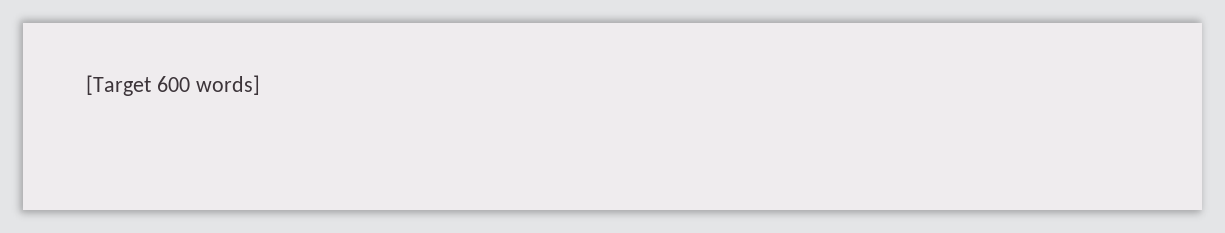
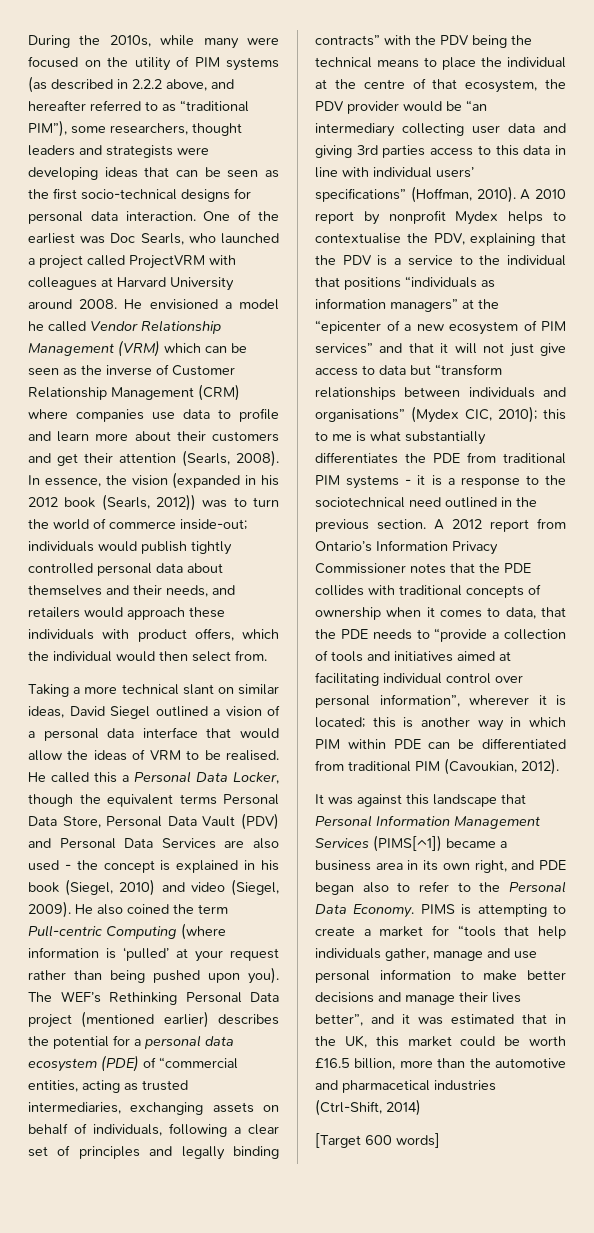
(86, 85) none -> [28,35,279,49] [28,56,279,71] [28,76,234,93] [28,100,249,112] [28,120,242,137] [28,145,209,158] [28,167,279,180] [28,188,251,202] [28,210,279,224] [28,233,279,245] [28,255,236,269] [28,277,234,291] [28,299,279,310] [28,320,221,334] [28,340,247,357] [28,364,235,376] [28,384,240,401] [28,408,279,422] [28,431,279,442] [28,450,279,467] [28,472,279,489] [28,494,279,511] [28,518,247,530] [28,541,232,555] [28,563,223,576] [28,585,235,597] [28,607,225,620] [28,628,279,642] [28,650,267,662] [28,684,279,697] [28,705,280,719] [28,727,279,741] [28,749,279,761] [28,771,279,784] [28,794,279,807] [28,813,279,830] [28,838,279,849] [28,860,279,873] [28,879,279,896] [28,901,228,918] [28,923,226,940] [28,947,279,962] [28,967,279,984] [28,991,279,1005] [28,1011,279,1028] [28,1035,234,1049] [28,1055,238,1072] [28,1080,188,1093] [28,1102,279,1115] [28,1123,279,1137] [28,1145,279,1160] [315,35,532,48] [315,57,566,70] [315,78,566,93] [315,100,487,114] [315,123,566,137] [315,145,566,158] [315,167,474,178] [315,186,566,203] [315,210,566,225] [315,233,566,246] [315,255,566,266] [315,276,495,290] [315,298,499,312] [315,320,566,335] [315,343,566,357] [315,364,502,376] [315,387,566,400] [315,406,566,423] [315,431,486,445] [315,452,566,464] [315,475,566,489] [315,497,537,508] [315,518,566,532] [315,540,498,555] [315,563,531,574] [315,584,541,598] [315,607,566,620] [315,628,566,642] [315,650,511,662] [315,672,523,686] [315,694,566,708] [315,717,566,731] [315,738,566,749] [315,758,559,775] [315,794,526,807] [315,815,540,829] [315,835,507,852] [315,860,566,873] [315,881,566,895] [315,904,566,918] [315,925,566,939] [315,948,537,961] [315,969,566,983] [315,992,521,1005] [315,1014,566,1026] [315,1035,566,1048] [315,1058,566,1070] [315,1080,496,1093] [315,1099,421,1116] During the 2010s, while many were focused on the utility of PIM systems (as described in 2.2.2 above, and hereafter referred to as “traditional PIM”), some researchers, thought leaders and strategists were developing ideas that can be seen as the first socio-technical designs for personal data interaction. One of the earliest was Doc Searls, who launched a project called ProjectVRM with colleagues at Harvard University around 2008. He envisioned a model he called Vendor Relationship Management (VRM) which can be seen as the inverse of Customer Relationship Management (CRM) where companies use data to profile and learn more about their customers and get their attention (Searls, 2008). In essence, the vision (expanded in his 2012 book (Searls, 2012)) was to turn the world of commerce inside-out; individuals would publish tightly controlled personal data about themselves and their needs, and retailers would approach these individuals with product offers, which the individual would then select from. // Taking a more technical slant on similar ideas, David Siegel outlined a vision of a personal data interface that would allow the ideas of VRM to be realised. He called this a Personal Data Locker, though the equivalent terms Personal Data Store, Personal Data Vault (PDV) and Personal Data Services are also used - the concept is explained in his book (Siegel, 2010) and video (Siegel, 2009). He also coined the term Pull-centric Computing (where information is ‘pulled’ at your request rather than being pushed upon you). The WEF’s Rethinking Personal Data project (mentioned earlier) describes the potential for a personal data ecosystem (PDE) of “commercial entities, acting as trusted intermediaries, exchanging assets on behalf of individuals, following a clear set of principles and legally binding contracts” with the PDV being the technical means to place the individual at the centre of that ecosystem, the PDV provider would be “an intermediary collecting user data and giving 3rd parties access to this data in line with individual users’ specifications” (Hoffman, 2010). A 2010 report by nonprofit Mydex helps to contextualise the PDV, explaining that the PDV is a service to the individual that positions “individuals as information managers” at the “epicenter of a new ecosystem of PIM services” and that it will not just give access to data but “transform relationships between individuals and organisations” (Mydex CIC, 2010); this to me is what substantially differentiates the PDE from traditional PIM systems - it is a response to the sociotechnical need outlined in the previous section. A 2012 report from Ontario’s Information Privacy Commissioner notes that the PDE collides with traditional concepts of ownership when it comes to data, that the PDE needs to “provide a collection of tools and initiatives aimed at facilitating individual control over personal information”, wherever it is located; this is another way in which PIM within PDE can be differentiated from traditional PIM (Cavoukian, 2012). // It was against this landscape that Personal Information Management Services (PIMS[^1]) became a business area in its own right, and PDE began also to refer to the Personal Data Economy. PIMS is attempting to create a market for “tools that help individuals gather, manage and use personal information to make better decisions and manage their lives better”, and it was estimated that in the UK, this market could be worth £16.5 billion, more than the automotive and pharmacetical industries (Ctrl-Shift, 2014) //

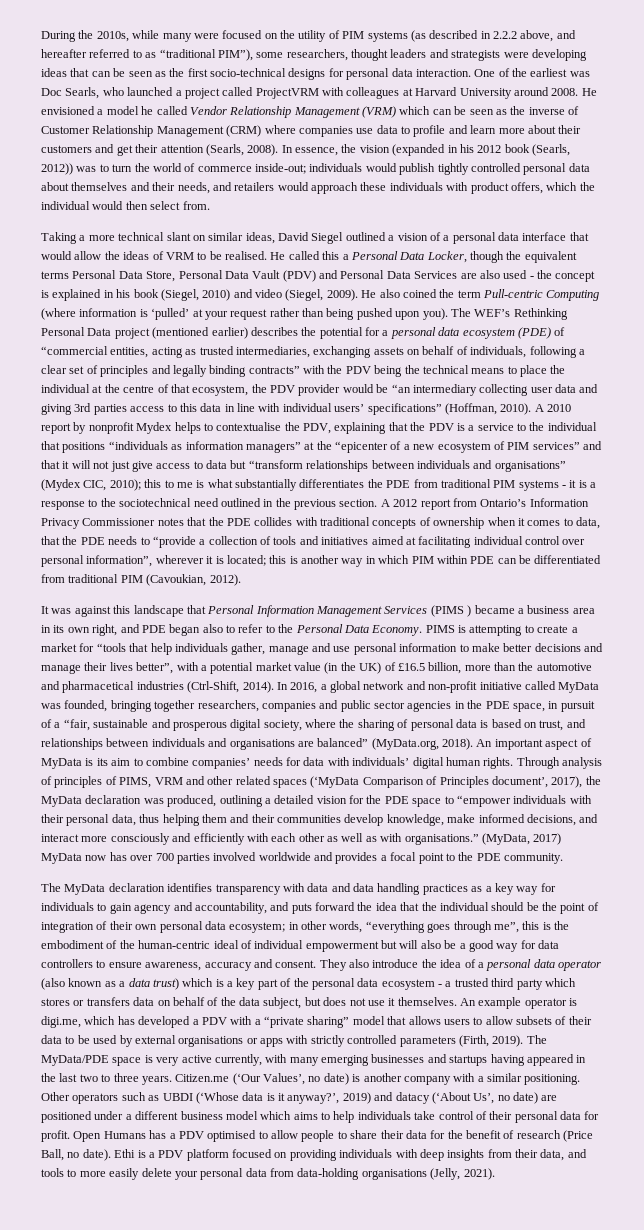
[373,835,442,852] (PIMS[^1]) -> [430,605,472,617] (PIMS )
[371,1014,566,1025] [315,1035,566,1048] and it was estimated that in the UK, this market could be worth -> [176,662,396,674] with a potential market value (in the UK) of
[386,1099,421,1116] [315,1133,440,1148] 2014) // [Target 600 words] -> [242,681,600,693] [41,700,595,712] [41,719,586,731] [41,738,592,750] [41,757,602,769] [41,776,601,788] [41,795,592,807] [41,814,599,826] [41,833,562,845] [41,852,563,864] [41,883,556,895] [41,902,599,914] [41,921,569,933] [41,940,559,952] [41,959,601,971] [41,978,576,990] [41,997,578,1009] [41,1016,592,1028] [41,1035,547,1047] [41,1054,587,1066] [41,1073,581,1085] [41,1092,558,1104] [41,1111,600,1123] [41,1130,594,1142] [41,1149,587,1161] [41,1168,495,1180] 2014). In 2016, a global network and non-profit initiative called MyData was founded, bringing together researchers, companies and public sector agencies in the PDE space, in pursuit of a “fair, sustainable and prosperous digital society, where the sharing of personal data is based on trust, and relationships between individuals and organisations are balanced” (MyData.org, 2018). An important aspect of MyData is its aim to combine companies’ needs for data with individuals’ digital human rights. Through analysis of principles of PIMS, VRM and other related spaces (‘MyData Comparison of Principles document’, 2017), the MyData declaration was produced, outlining a detailed vision for the PDE space to “empower individuals with their personal data, thus helping them and their communities develop knowledge, make informed decisions, and interact more consciously and efficiently with each other as well as with organisations.” (MyData, 2017) MyData now has over 700 parties involved worldwide and provides a focal point to the PDE community. // The MyData declaration identifies transparency with data and data handling practices as a key way for individuals to gain agency and accountability, and puts forward the idea that the individual should be the point of integration of their own personal data ecosystem; in other words, “everything goes through me”, this is the embodiment of the human-centric ideal of individual empowerment but will also be a good way for data controllers to ensure awareness, accuracy and consent. They also introduce the idea of a personal data operator (also known as a data trust) which is a key part of the personal data ecosystem - a trusted third party which stores or transfers data on behalf of the data subject, but does not use it themselves. An example operator is digi.me, which has developed a PDV with a “private sharing” model that allows users to allow subsets of their data to be used by external organisations or apps with strictly controlled parameters (Firth, 2019). The MyData/PDE space is very active currently, with many emerging businesses and startups having appeared in the last two to three years. Citizen.me (‘Our Values’, no date) is another company with a similar positioning. Other operators such as UBDI (‘Whose data is it anyway?’, 2019) and datacy (‘About Us’, no date) are positioned under a different business model which aims to help individuals take control of their personal data for profit. Open Humans has a PDV optimised to allow people to share their data for the benefit of research (Price Ball, no date). Ethi is a PDV platform focused on providing individuals with deep insights from their data, and tools to more easily delete your personal data from data-holding organisations (Jelly, 2021).

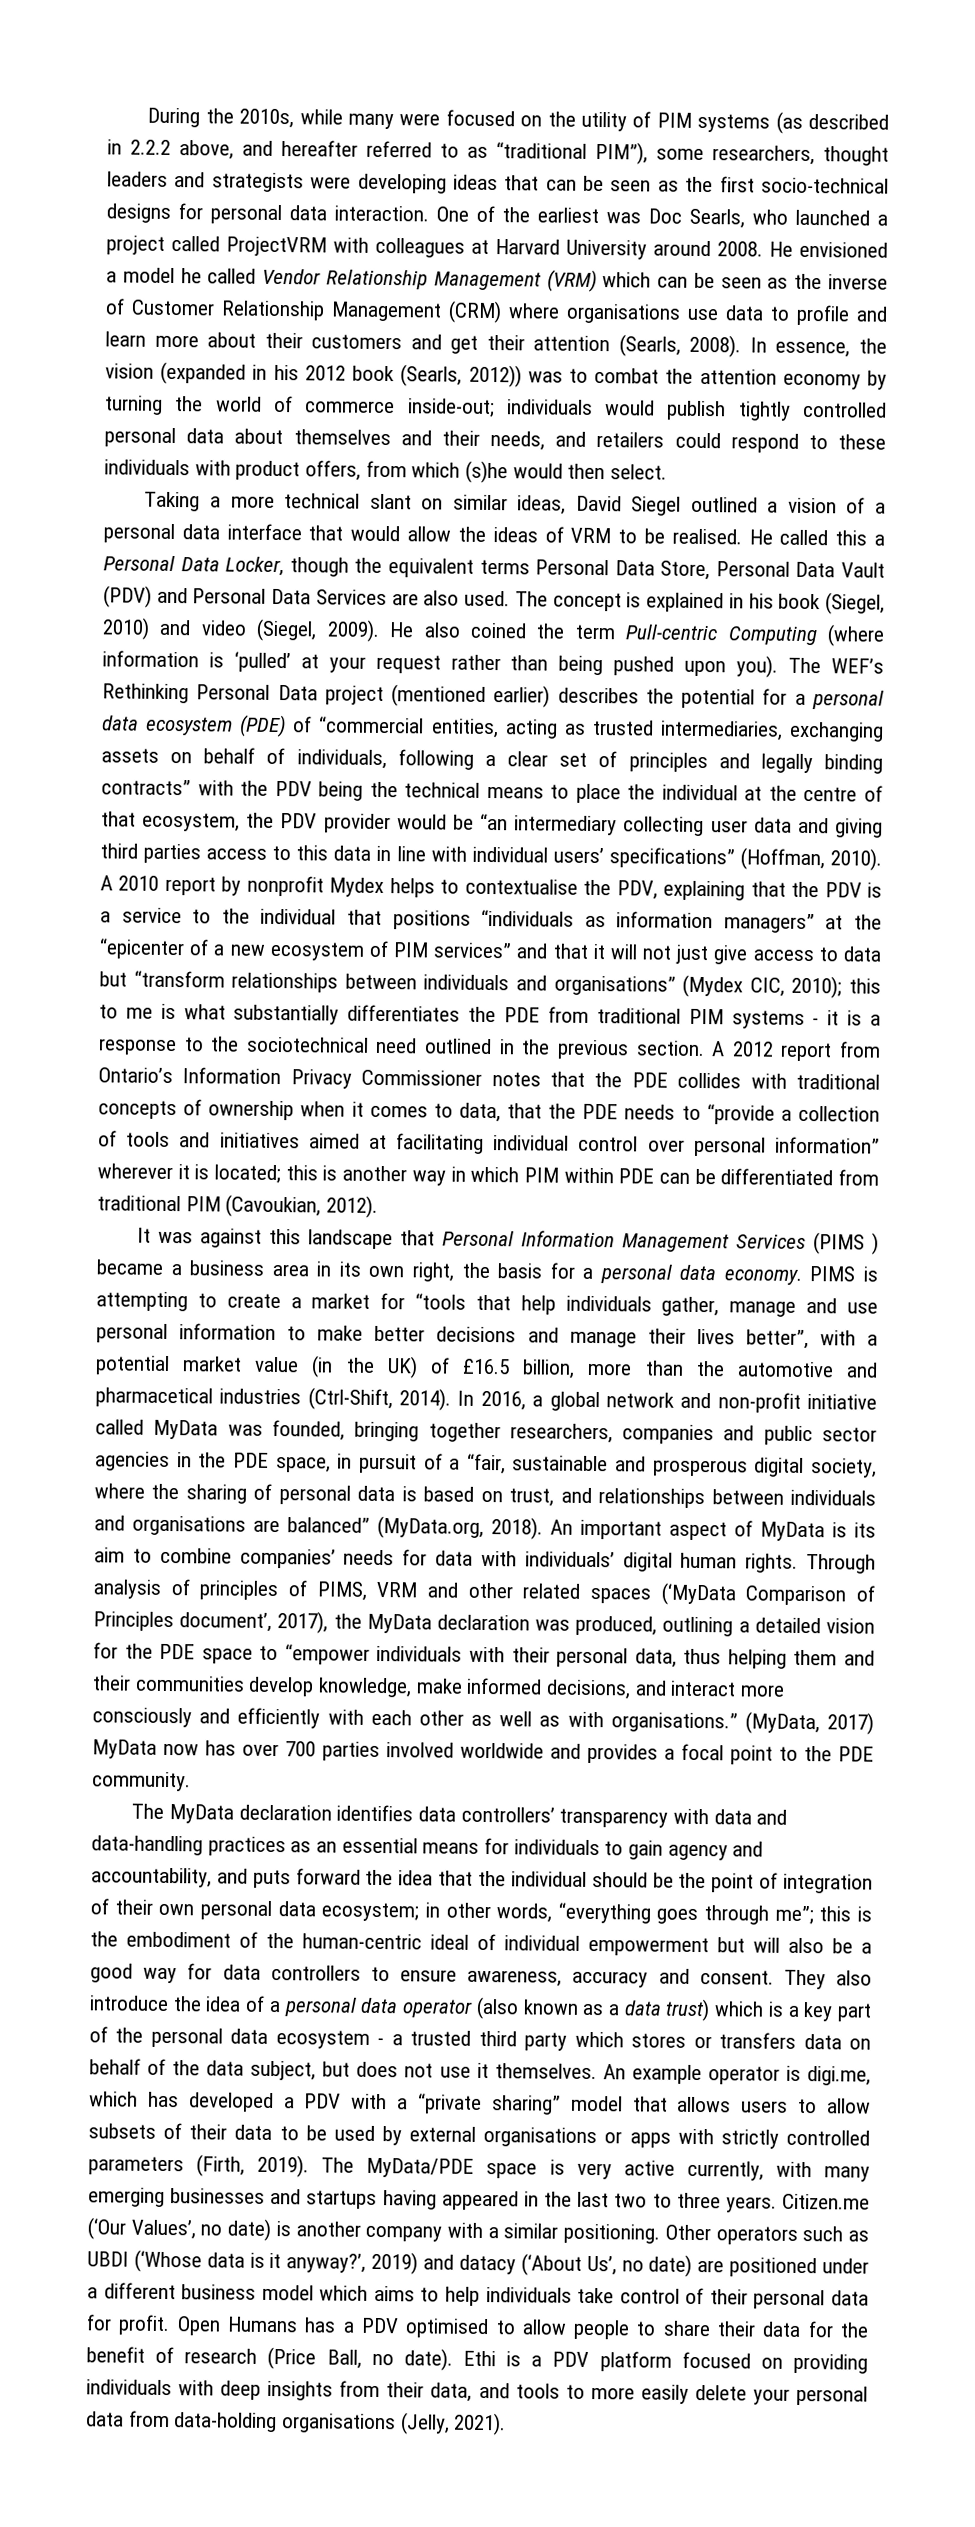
[298,126,353,137] companies -> [566,303,681,324] organisations
[112,164,133,172] turn -> [594,367,887,390] [104,395,163,415] combat the attention economy by turning
[277,182,358,194] would approach -> [674,432,828,453] could respond to
[546,182,595,191] [41,201,210,210] which the individual would then select from. -> [365,460,668,484] from which (s)he would then select.
[503,270,552,279] used - the -> [464,590,548,607] used. The
[74,403,92,412] 3rd -> [100,843,138,859] third
[86,555,153,567] information”, -> [774,1136,880,1154] information”
[120,624,423,636] and PDE began also to refer to the Personal Data Economy. -> [461,1262,802,1285] the basis for a personal data economy.
(213, 887) none -> [418,1806,555,1823] data controllers’
[353,883,539,895] data handling practices as a key way -> [91,1835,480,1857] data-handling practices as an essential means
[493,922,519,933] me”, -> [774,1905,814,1925] me”;

